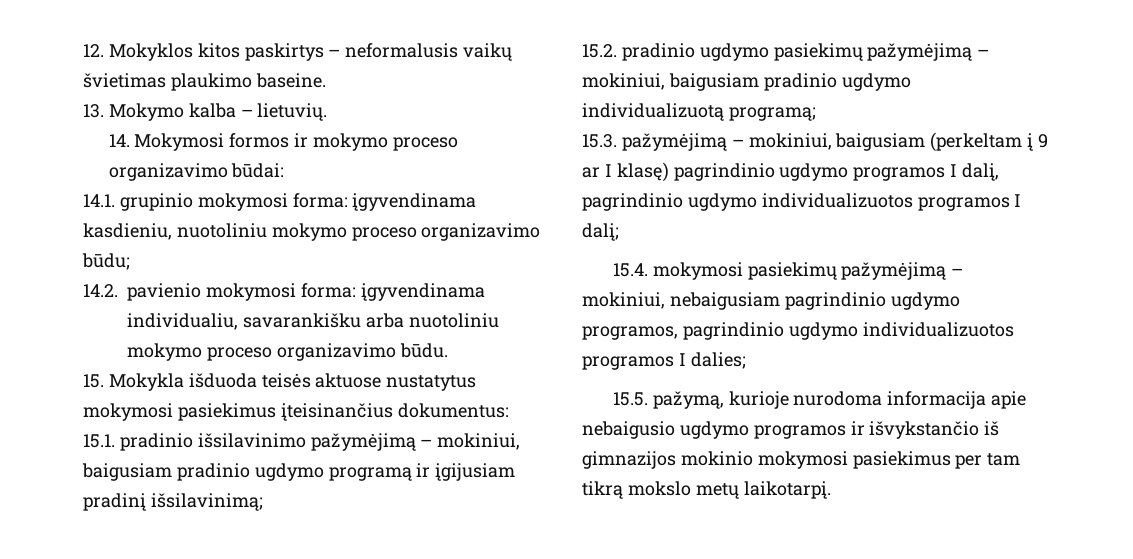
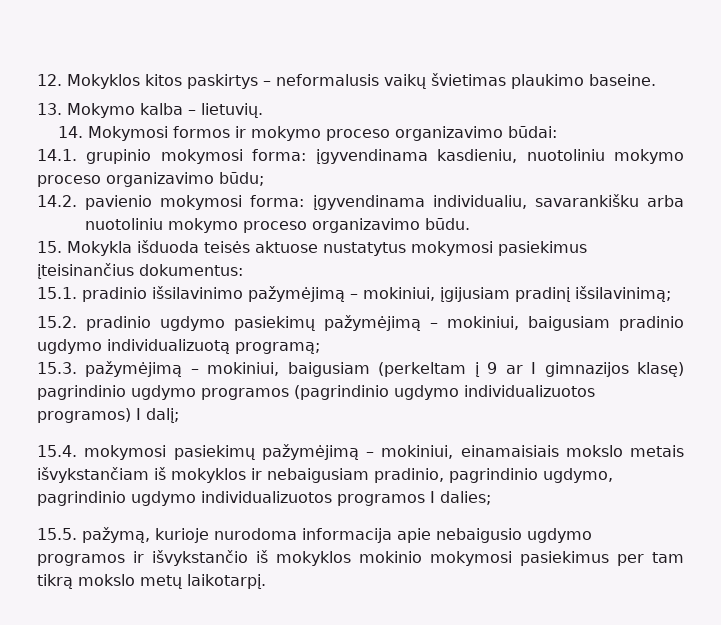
[82,463,431,481] baigusiam pradinio ugdymo programą ir -> (435, 294) none
(612, 170) none -> [544,362,629,377] gimnazijos
[950,163,1000,181] [582,193,1010,211] I dalį, pagrindinio ugdymo individualizuotos programos -> [294,385,595,400] [37,408,131,423] (pagrindinio ugdymo individualizuotos programos)
[669,292,960,310] [582,326,678,340] nebaigusiam pagrindinio ugdymo programos, -> [460,445,684,457] [37,467,613,483] einamaisiais mokslo metais išvykstančiam iš mokyklos ir nebaigusiam pradinio, pagrindinio ugdymo,
[582,451,676,469] gimnazijos -> [276,551,351,566] mokyklos

